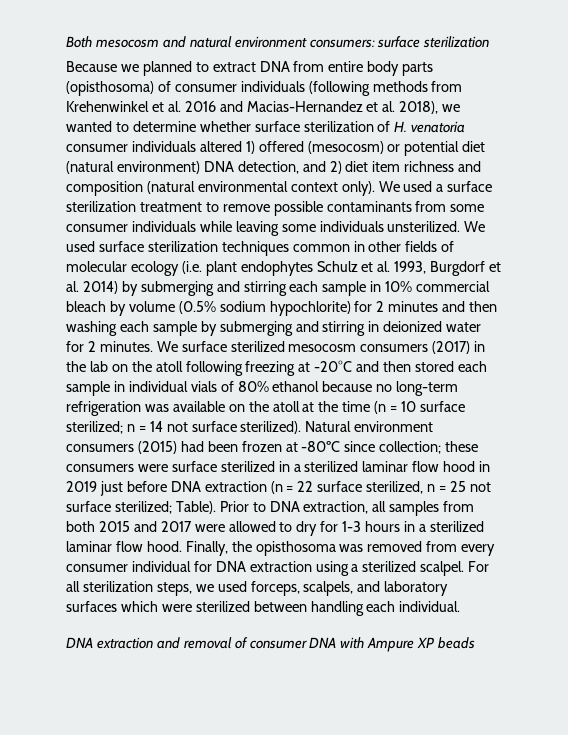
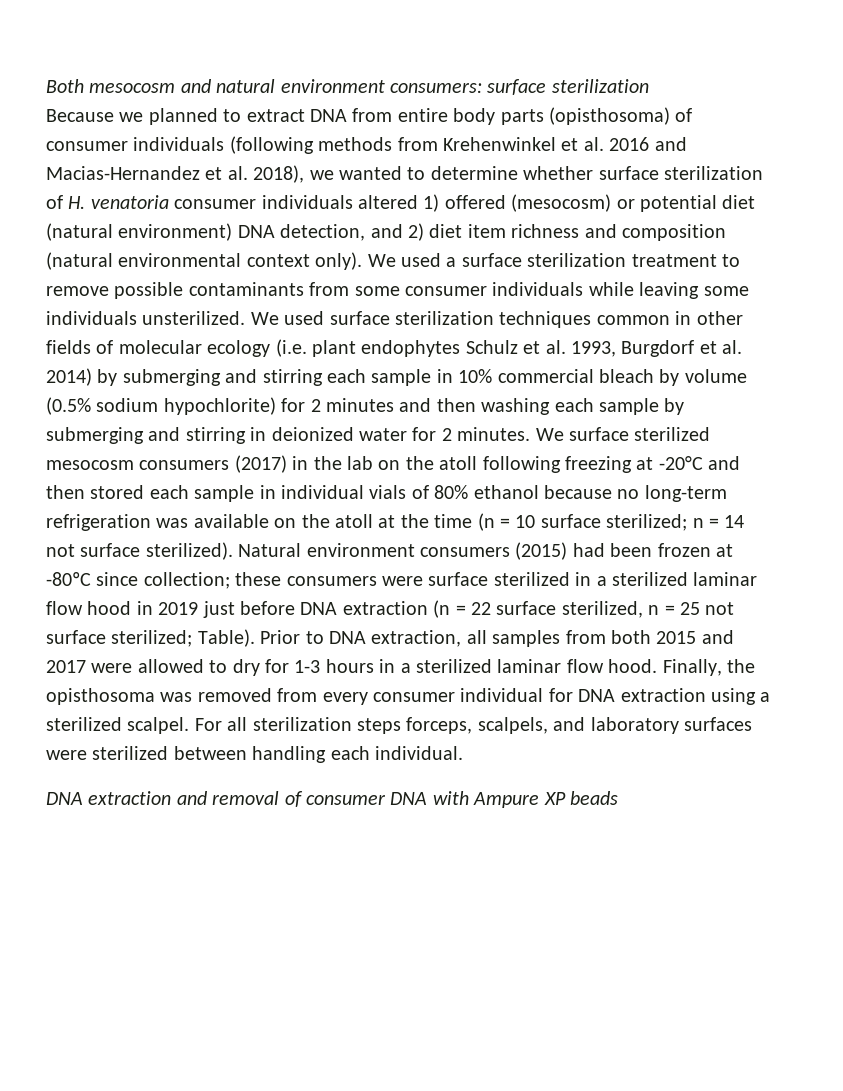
[156,581,247,596] steps, we used -> [357,718,401,734] steps
[120,601,158,612] which -> (752, 724) none

